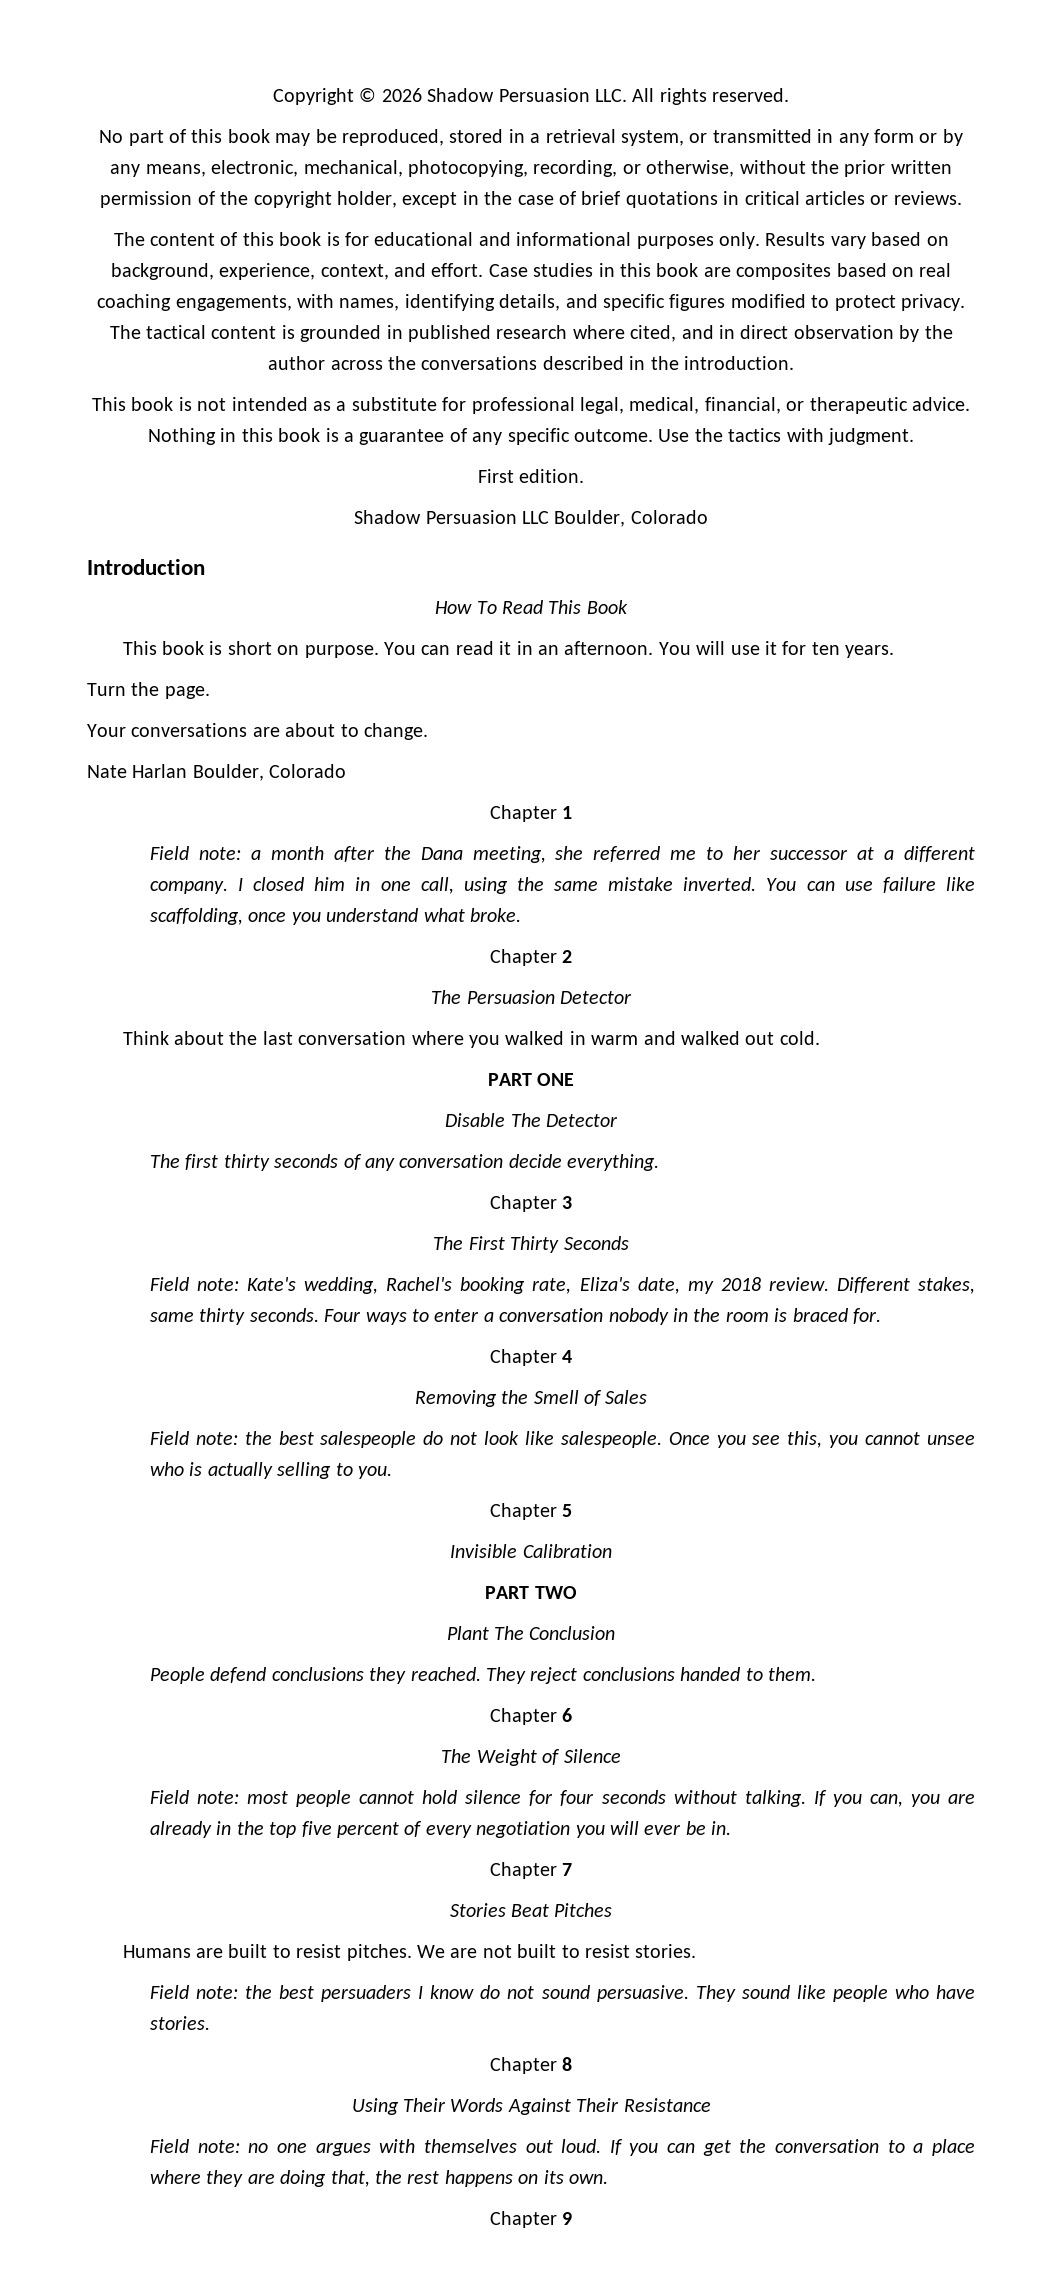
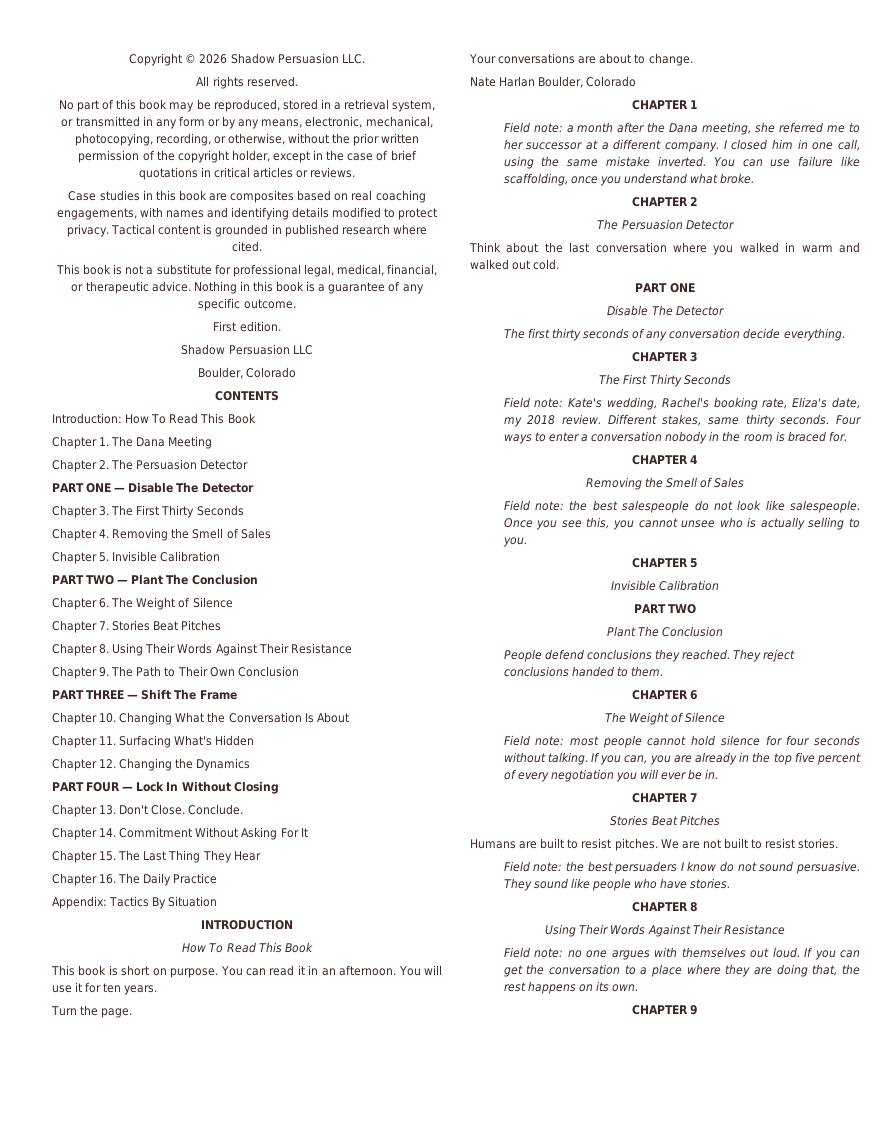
(627, 95) none -> (365, 59) //
[113,232,949,249] [110,263,484,280] The content of this book is for educational and informational purposes only. Results vary based on background, experience, context, and effort. -> (356, 172) none
[339,294,726,311] names, identifying details, and specific figures -> [165,207,330,220] names and identifying details
[109,325,206,339] The tactical -> [111,224,156,235] Tactical
[630,325,953,342] [268,356,794,370] cited, and in direct observation by the author across the conversations described in the introduction. -> [232,241,262,252] cited.
[231,397,331,411] intended as -> (144, 270) none
[658,428,914,445] Use the tactics with judgment. -> (296, 304) none
[554,510,708,527] [87,559,205,575] Boulder, Colorado // Introduction -> [197,367,297,379] [215,391,279,401] [52,413,256,424] [52,436,213,449] [52,459,249,472] [52,482,254,493] [52,505,244,518] [52,528,271,541] [52,551,221,564] [52,574,258,585] [52,597,233,610] [52,620,222,633] [52,643,352,656] [52,666,299,679] [52,689,237,700] [52,712,349,725] [52,735,255,748] [52,758,251,771] [52,781,279,794] [52,804,244,817] [52,827,308,840] [52,850,261,863] [52,873,218,886] [52,896,218,909] [201,920,293,930] // Boulder, Colorado // CONTENTS // Introduction: How To Read This Book // Chapter 1. The Dana Meeting // Chapter 2. The Persuasion Detector // PART ONE — Disable The Detector // Chapter 3. The First Thirty Seconds // Chapter 4. Removing the Smell of Sales // Chapter 5. Invisible Calibration // PART TWO — Plant The Conclusion // Chapter 6. The Weight of Silence // Chapter 7. Stories Beat Pitches // Chapter 8. Using Their Words Against Their Resistance // Chapter 9. The Path to Their Own Conclusion // PART THREE — Shift The Frame // Chapter 10. Changing What the Conversation Is About // Chapter 11. Surfacing What's Hidden // Chapter 12. Changing the Dynamics // PART FOUR — Lock In Without Closing // Chapter 13. Don't Close. Conclude. // Chapter 14. Commitment Without Asking For It // Chapter 15. The Last Thing They Hear // Chapter 16. The Daily Practice // Appendix: Tactics By Situation // INTRODUCTION
[489,805,557,822] Chapter -> [631,100,688,110] CHAPTER
[489,949,557,966] Chapter -> [631,197,688,207] CHAPTER
[489,1195,557,1212] Chapter -> [631,352,688,362] CHAPTER
[489,1349,557,1366] Chapter -> [631,455,688,465] CHAPTER
[489,1503,557,1520] Chapter -> [631,558,688,568] CHAPTER
[489,1708,557,1725] Chapter -> [631,690,688,700] CHAPTER
[489,1862,557,1879] Chapter -> [631,793,688,803] CHAPTER
[489,2057,557,2074] Chapter -> [631,902,688,912] CHAPTER
[489,2211,557,2228] Chapter -> [631,1005,688,1015] CHAPTER

